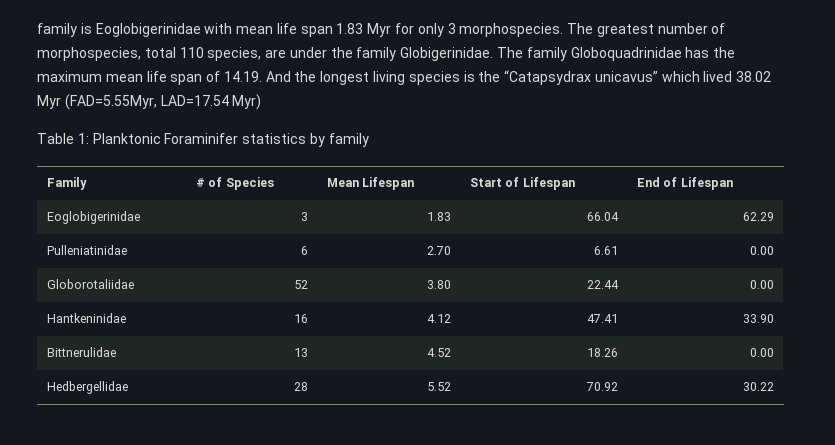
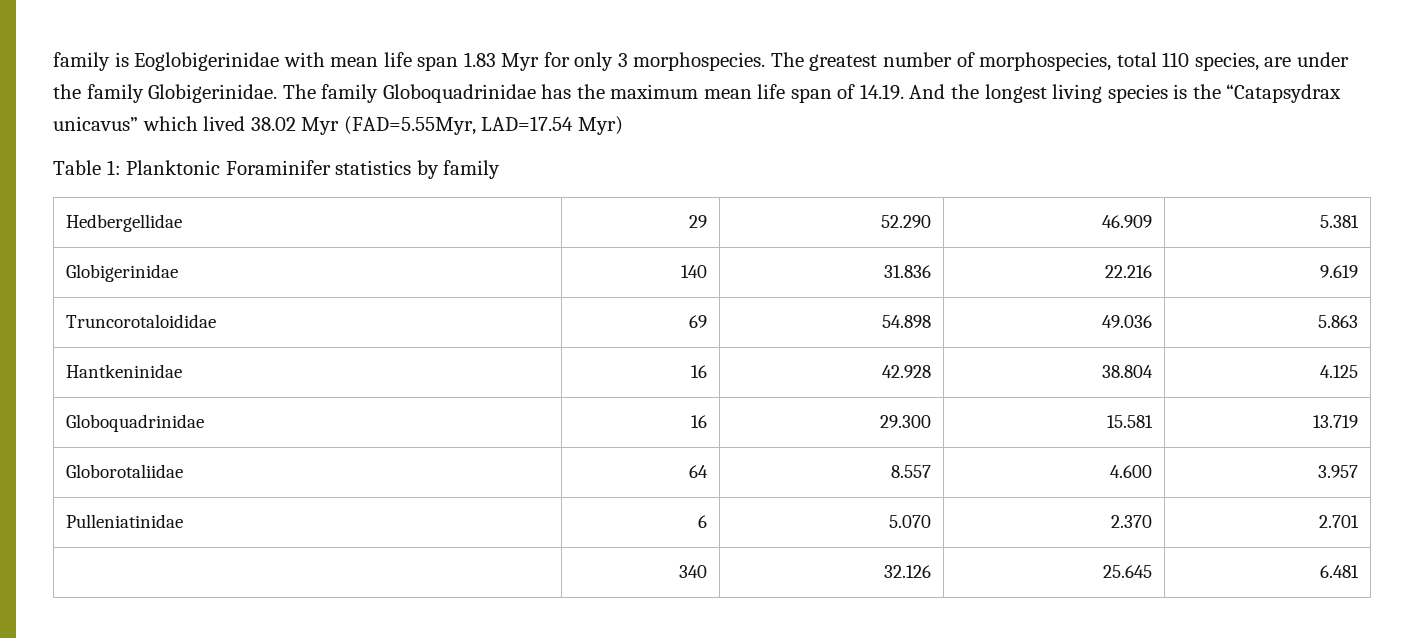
[46,177,87,190] [195,177,274,190] [326,177,415,190] [469,177,575,190] [636,177,733,190] [46,211,140,224] [301,212,309,221] [427,212,452,221] [587,212,620,221] [743,212,775,221] [46,245,127,255] [301,246,309,255] [427,246,452,255] [594,246,619,255] [750,246,775,255] [46,279,134,289] [294,280,309,289] [427,280,452,289] [587,280,620,289] [750,280,775,289] [46,313,126,323] [294,314,309,323] [427,314,452,323] [587,314,619,323] [743,314,775,323] [46,347,116,357] [294,348,309,357] [427,348,452,357] [587,348,619,357] [750,348,775,357] [46,381,128,394] [294,382,309,391] [427,382,452,391] [586,382,619,391] [743,382,775,391] Family | # of Species | Mean Lifespan | Start of Lifespan | End of Lifespan // Eoglobigerinidae | 3 | 1.83 | 66.04 | 62.29 // Pulleniatinidae | 6 | 2.70 | 6.61 | 0.00 // Globorotaliidae | 52 | 3.80 | 22.44 | 0.00 // Hantkeninidae | 16 | 4.12 | 47.41 | 33.90 // Bittnerulidae | 13 | 4.52 | 18.26 | 0.00 // Hedbergellidae | 28 | 5.52 | 70.92 | 30.22 -> [65,214,182,232] [689,215,708,228] [881,215,932,228] [1102,215,1153,228] [1320,215,1360,228] [65,264,178,282] [681,265,708,278] [884,265,932,278] [1105,265,1153,278] [1320,265,1359,278] [65,314,216,328] [689,315,708,328] [882,315,932,328] [1102,315,1153,328] [1318,315,1359,328] [65,364,182,378] [691,365,708,378] [882,365,932,378] [1102,365,1154,378] [1320,365,1359,378] [65,414,204,432] [691,415,708,428] [880,415,932,428] [1107,415,1154,428] [1313,415,1359,428] [65,464,183,478] [689,465,709,478] [891,465,932,478] [1110,465,1153,478] [1318,465,1359,478] [65,514,183,528] [698,515,708,528] [889,515,932,528] [1111,515,1153,528] [1319,515,1360,528] [679,565,708,578] [884,565,932,578] [1103,565,1153,578] [1320,565,1360,578] Hedbergellidae | 29 | 52.290 | 46.909 | 5.381 // Globigerinidae | 140 | 31.836 | 22.216 | 9.619 // Truncorotaloididae | 69 | 54.898 | 49.036 | 5.863 // Hantkeninidae | 16 | 42.928 | 38.804 | 4.125 // Globoquadrinidae | 16 | 29.300 | 15.581 | 13.719 // Globorotaliidae | 64 | 8.557 | 4.600 | 3.957 // Pulleniatinidae | 6 | 5.070 | 2.370 | 2.701 // | 340 | 32.126 | 25.645 | 6.481

